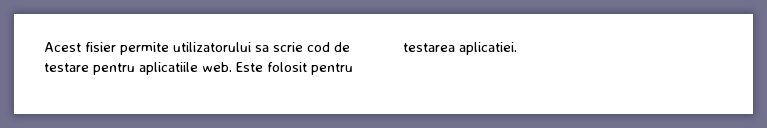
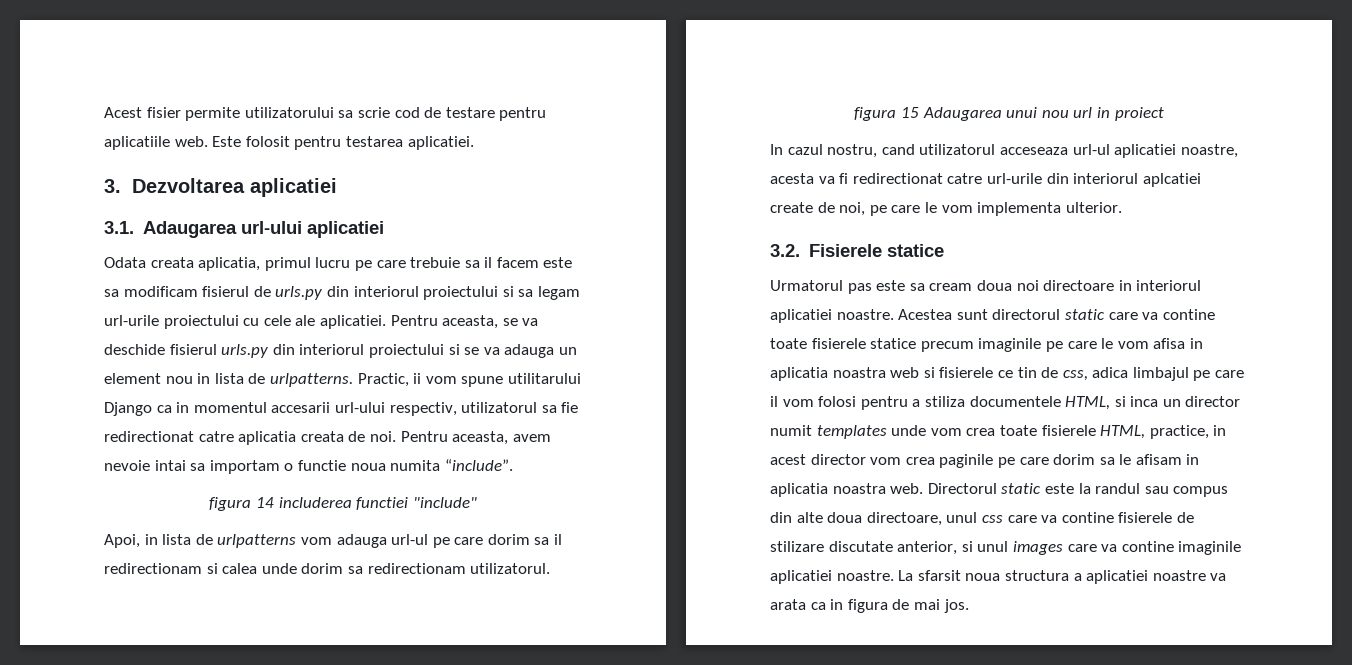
(517, 48) none -> [104,178,337,197] [104,221,384,238] [104,257,573,271] [104,286,580,300] [104,315,539,329] [104,344,577,358] [104,373,581,387] [104,402,579,416] [104,431,551,445] [104,459,513,474] [209,497,477,511] [104,534,563,548] [104,563,551,574] [854,107,1164,121] [770,144,1238,158] [770,173,1201,187] [770,202,1122,216] [770,244,944,257] [770,280,1202,294] [770,309,1215,323] [770,338,1203,352] [770,367,1245,381] [770,396,1241,410] [770,425,1227,439] [770,454,1200,468] [770,483,1229,497] [770,512,1194,526] [770,541,1242,555] [770,570,1227,584] [770,599,969,613] // 3. Dezvoltarea aplicatiei // 3.1. Adaugarea url-ului aplicatiei // Odata creata aplicatia, primul lucru pe care trebuie sa il facem este sa modificam fisierul de urls.py din interiorul proiectului si sa legam url-urile proiectului cu cele ale aplicatiei. Pentru aceasta, se va deschide fisierul urls.py din interiorul proiectului si se va adauga un element nou in lista de urlpatterns. Practic, ii vom spune utilitarului Django ca in momentul accesarii url-ului respectiv, utilizatorul sa fie redirectionat catre aplicatia creata de noi. Pentru aceasta, avem nevoie intai sa importam o functie noua numita “include”. // figura 14 includerea functiei "include" // Apoi, in lista de urlpatterns vom adauga url-ul pe care dorim sa il redirectionam si calea unde dorim sa redirectionam utilizatorul. // figura 15 Adaugarea unui nou url in proiect // In cazul nostru, cand utilizatorul acceseaza url-ul aplicatiei noastre, acesta va fi redirectionat catre url-urile din interiorul aplcatiei create de noi, pe care le vom implementa ulterior. // 3.2. Fisierele statice // Urmatorul pas este sa cream doua noi directoare in interiorul aplicatiei noastre. Acestea sunt directorul static care va contine toate fisierele statice precum imaginile pe care le vom afisa in aplicatia noastra web si fisierele ce tin de css, adica limbajul pe care il vom folosi pentru a stiliza documentele HTML, si inca un director numit templates unde vom crea toate fisierele HTML, practice, in acest director vom crea paginile pe care dorim sa le afisam in aplicatia noastra web. Directorul static este la randul sau compus din alte doua directoare, unul css care va contine fisierele de stilizare discutate anterior, si unul images care va contine imaginile aplicatiei noastre. La sfarsit noua structura a aplicatiei noastre va arata ca in figura de mai jos.

